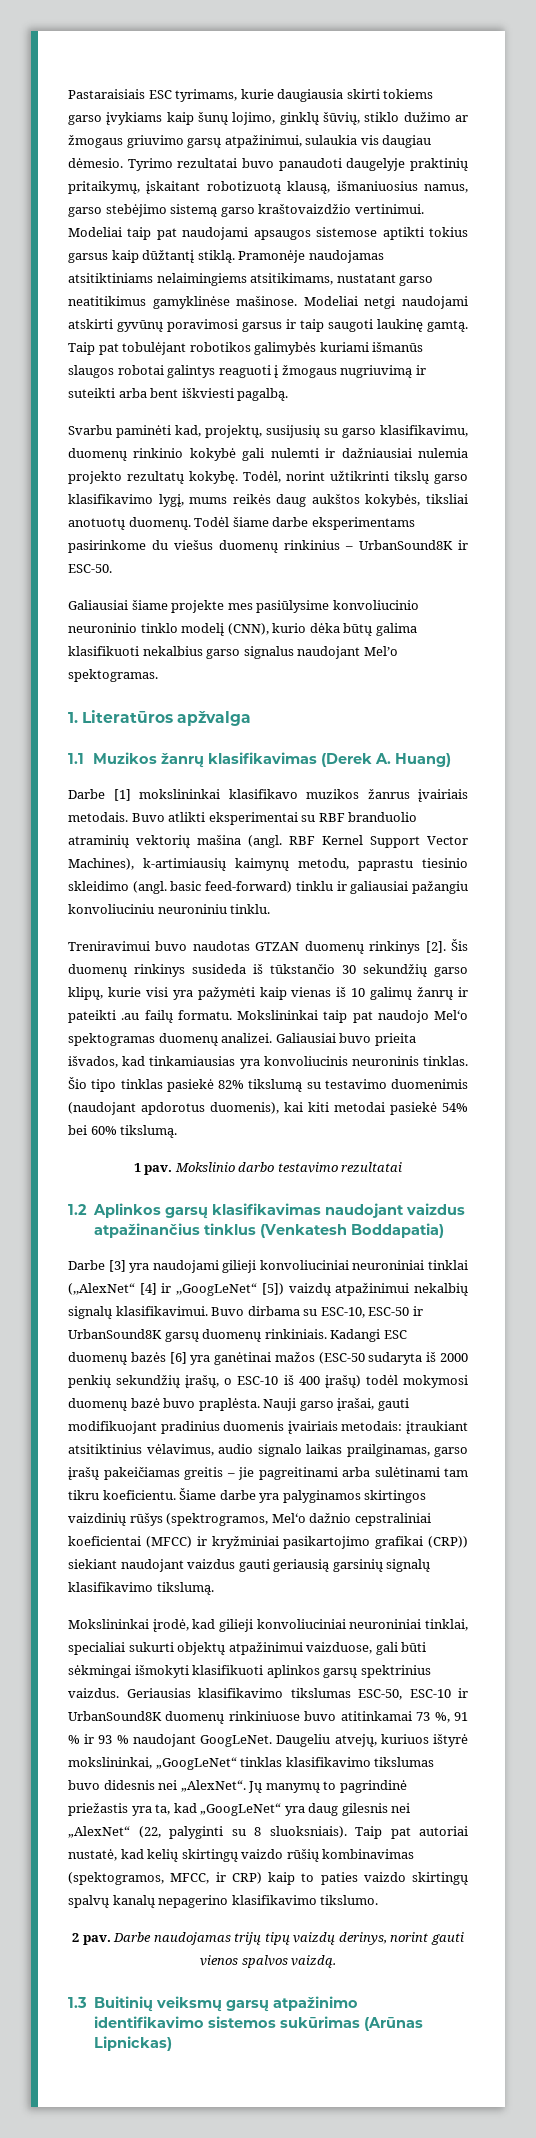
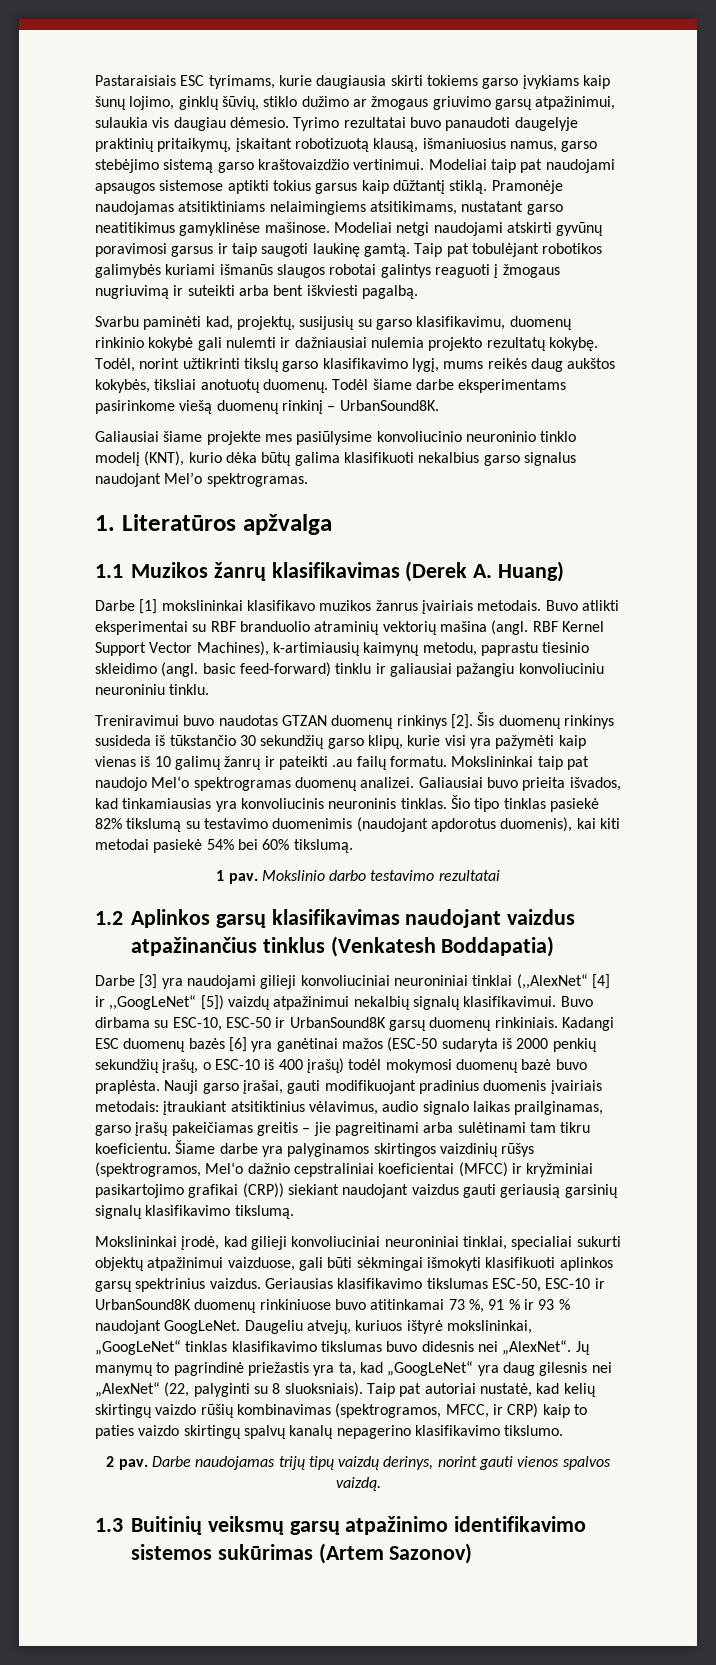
[152,540,468,553] [68,564,112,573] du viešus duomenų rinkinius – UrbanSound8K ir ESC-50. -> [179,400,439,414] viešą duomenų rinkinį – UrbanSound8K.
[227,623,269,635] (CNN), -> [144,451,185,466] (KNT),
[68,669,158,682] spektogramas. -> [206,473,308,487] spektrogramas.
[68,1033,155,1046] spektogramas -> [193,777,291,791] spektrogramas
[68,1872,164,1885] (spektogramos, -> [335,1403,442,1418] (spektrogramos,
[363,2017,423,2031] [93,2036,172,2051] (Arūnas Lipnickas) -> [318,1543,473,1564] (Artem Sazonov)

